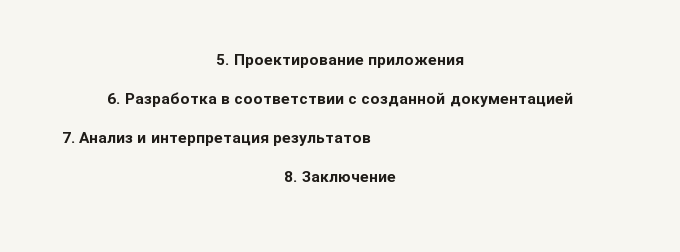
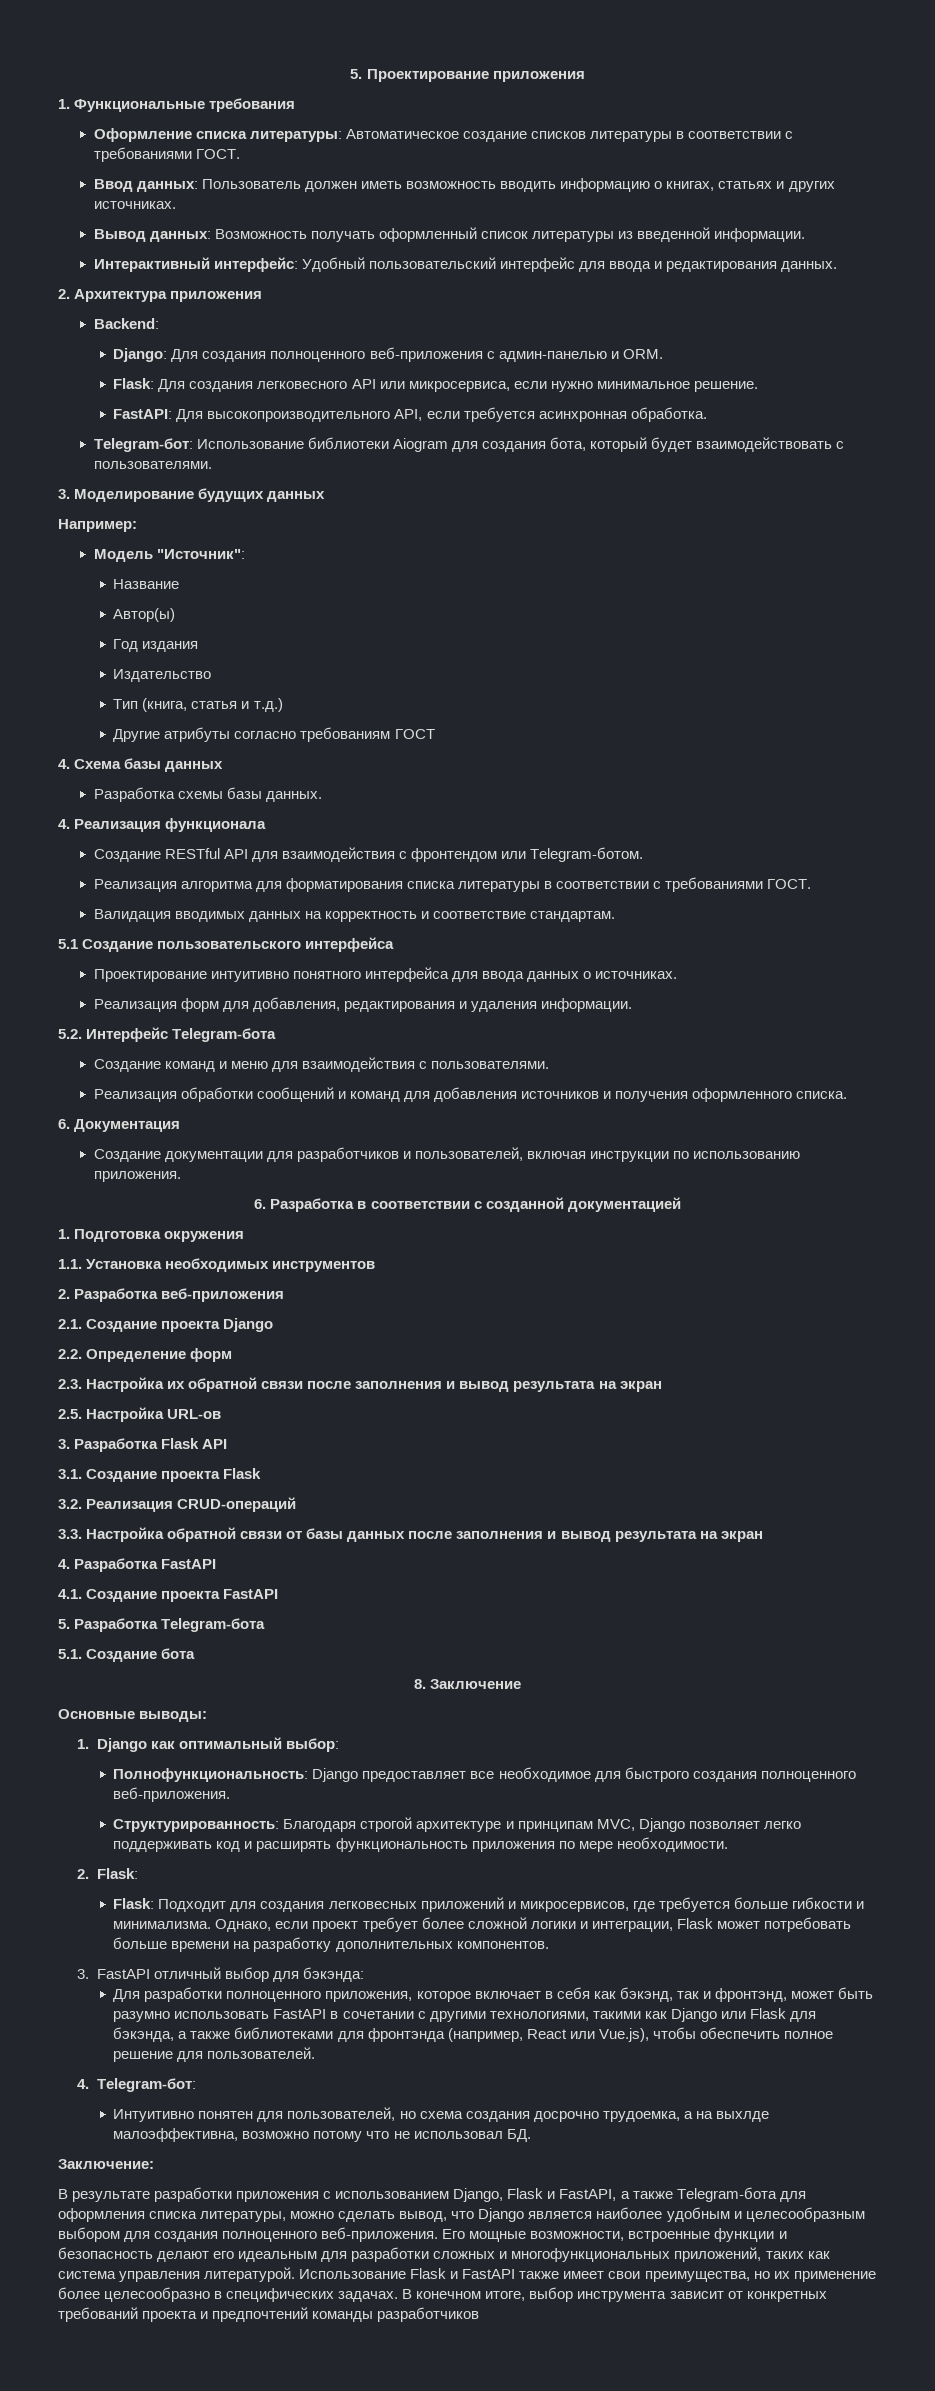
(464, 62) none -> [58,98,296,112] [93,128,794,142] [93,147,240,162] [93,178,835,192] [93,201,176,209] [93,227,806,242] [93,257,838,272] [58,289,263,302] [93,318,159,329] [113,347,663,362] [113,378,758,392] [113,407,707,422] [93,437,845,452] [93,461,212,469] [58,488,326,502] [58,519,137,532] [93,549,245,562] [113,579,180,589] [113,608,176,622] [113,639,199,652] [113,669,212,682] [113,698,283,712] [113,727,435,742] [58,758,224,772] [93,787,323,802] [58,818,267,832] [93,847,644,862] [93,877,812,892] [93,909,616,922] [58,937,395,952] [93,967,678,982] [93,997,633,1012] [58,1027,277,1042] [93,1057,550,1072] [93,1087,848,1102] [58,1119,181,1132] [93,1147,801,1162] [93,1171,181,1182] // 1. Функциональные требования // Оформление списка литературы: Автоматическое создание списков литературы в соответствии с требованиями ГОСТ. // Ввод данных: Пользователь должен иметь возможность вводить информацию о книгах, статьях и других источниках. // Вывод данных: Возможность получать оформленный список литературы из введенной информации. // Интерактивный интерфейс: Удобный пользовательский интерфейс для ввода и редактирования данных. // 2. Архитектура приложения // Backend: // Django: Для создания полноценного веб-приложения с админ-панелью и ORM. // Flask: Для создания легковесного API или микросервиса, если нужно минимальное решение. // FastAPI: Для высокопроизводительного API, если требуется асинхронная обработка. // Telegram-бот: Использование библиотеки Aiogram для создания бота, который будет взаимодействовать с пользователями. // 3. Моделирование будущих данных // Например: // Модель "Источник": // Название // Автор(ы) // Год издания // Издательство // Тип (книга, статья и т.д.) // Другие атрибуты согласно требованиям ГОСТ // 4. Схема базы данных // Разработка схемы базы данных. // 4. Реализация функционала // Создание RESTful API для взаимодействия с фронтендом или Telegram-ботом. // Реализация алгоритма для форматирования списка литературы в соответствии с требованиями ГОСТ. // Валидация вводимых данных на корректность и соответствие стандартам. // 5.1 Создание пользовательского интерфейса // Проектирование интуитивно понятного интерфейса для ввода данных о источниках. // Реализация форм для добавления, редактирования и удаления информации. // 5.2. Интерфейс Telegram-бота // Создание команд и меню для взаимодействия с пользователями. // Реализация обработки сообщений и команд для добавления источников и получения оформленного списка. // 6. Документация // Создание документации для разработчиков и пользователей, включая инструкции по использованию приложения.
[62,132,371,146] [284,171,396,182] 7. Анализ и интерпретация результатов // 8. Заключение -> [58,1229,245,1242] [58,1258,376,1272] [58,1288,285,1302] [58,1318,274,1332] [58,1348,233,1362] [58,1377,662,1392] [58,1407,222,1422] [58,1438,228,1452] [58,1468,262,1482] [58,1497,297,1512] [58,1527,763,1542] [58,1558,217,1572] [58,1589,279,1602] [58,1618,266,1632] [58,1648,196,1662] [413,1679,522,1689] [58,1709,208,1722] [77,1737,340,1752] [113,1767,856,1782] [113,1787,231,1802] [113,1817,801,1832] [113,1837,728,1852] [77,1868,138,1879] [113,1897,864,1912] [113,1917,851,1932] [113,1937,549,1952] [77,1967,365,1982] [113,1987,874,2002] [113,2008,816,2022] [113,2027,833,2042] [113,2047,316,2062] [77,2078,196,2092] [113,2107,769,2122] [113,2128,531,2142] [58,2159,154,2169] [58,2187,806,2202] [58,2207,865,2222] [58,2227,787,2242] [58,2247,830,2262] [58,2267,876,2282] [58,2287,827,2302] [58,2307,480,2322] 1. Подготовка окружения // 1.1. Установка необходимых инструментов // 2. Разработка веб-приложения // 2.1. Создание проекта Django // 2.2. Определение форм // 2.3. Настройка их обратной связи после заполнения и вывод результата на экран // 2.5. Настройка URL-ов // 3. Разработка Flask API // 3.1. Создание проекта Flask // 3.2. Реализация CRUD-операций // 3.3. Настройка обратной связи от базы данных после заполнения и вывод результата на экран // 4. Разработка FastAPI // 4.1. Создание проекта FastAPI // 5. Разработка Telegram-бота // 5.1. Создание бота // 8. Заключение // Основные выводы: // 1. Django как оптимальный выбор: // Полнофункциональность: Django предоставляет все необходимое для быстрого создания полноценного веб-приложения. // Структурированность: Благодаря строгой архитектуре и принципам MVC, Django позволяет легко поддерживать код и расширять функциональность приложения по мере необходимости. // 2. Flask: // Flask: Подходит для создания легковесных приложений и микросервисов, где требуется больше гибкости и минимализма. Однако, если проект требует более сложной логики и интеграции, Flask может потребовать больше времени на разработку дополнительных компонентов. // 3. FastAPI отличный выбор для бэкэнда: // Для разработки полноценного приложения, которое включает в себя как бэкэнд, так и фронтэнд, может быть разумно использовать FastAPI в сочетании с другими технологиями, такими как Django или Flask для бэкэнда, а также библиотеками для фронтэнда (например, React или Vue.js), чтобы обеспечить полное решение для пользователей. // 4. Telegram-бот: // Интуитивно понятен для пользователей, но схема создания досрочно трудоемка, а на выхлде малоэффективна, возможно потому что не использовал БД. // Заключение: // В результате разработки приложения с использованием Django, Flask и FastAPI, а также Telegram-бота для оформления списка литературы, можно сделать вывод, что Django является наиболее удобным и целесообразным выбором для создания полноценного веб-приложения. Его мощные возможности, встроенные функции и безопасность делают его идеальным для разработки сложных и многофункциональных приложений, таких как система управления литературой. Использование Flask и FastAPI также имеет свои преимущества, но их применение более целесообразно в специфических задачах. В конечном итоге, выбор инструмента зависит от конкретных требований проекта и предпочтений команды разработчиков

